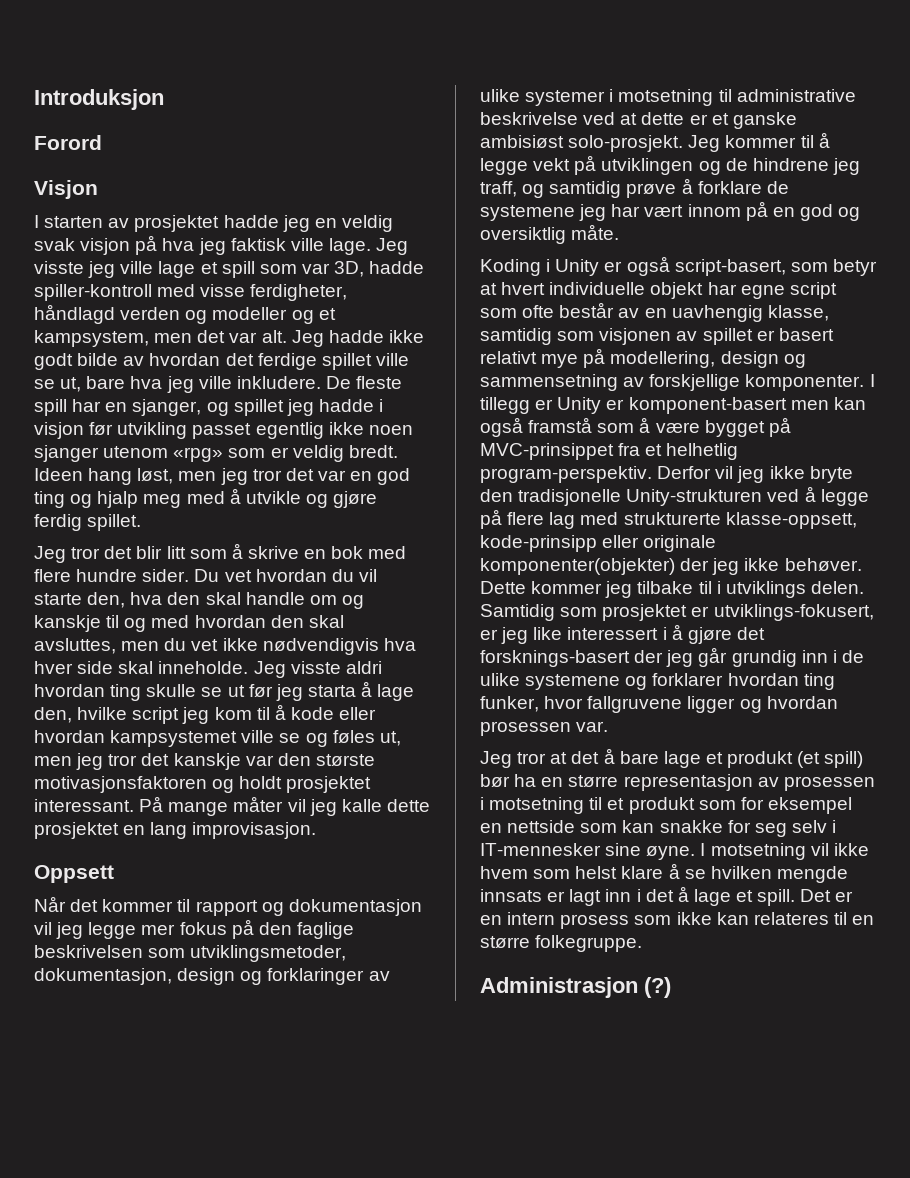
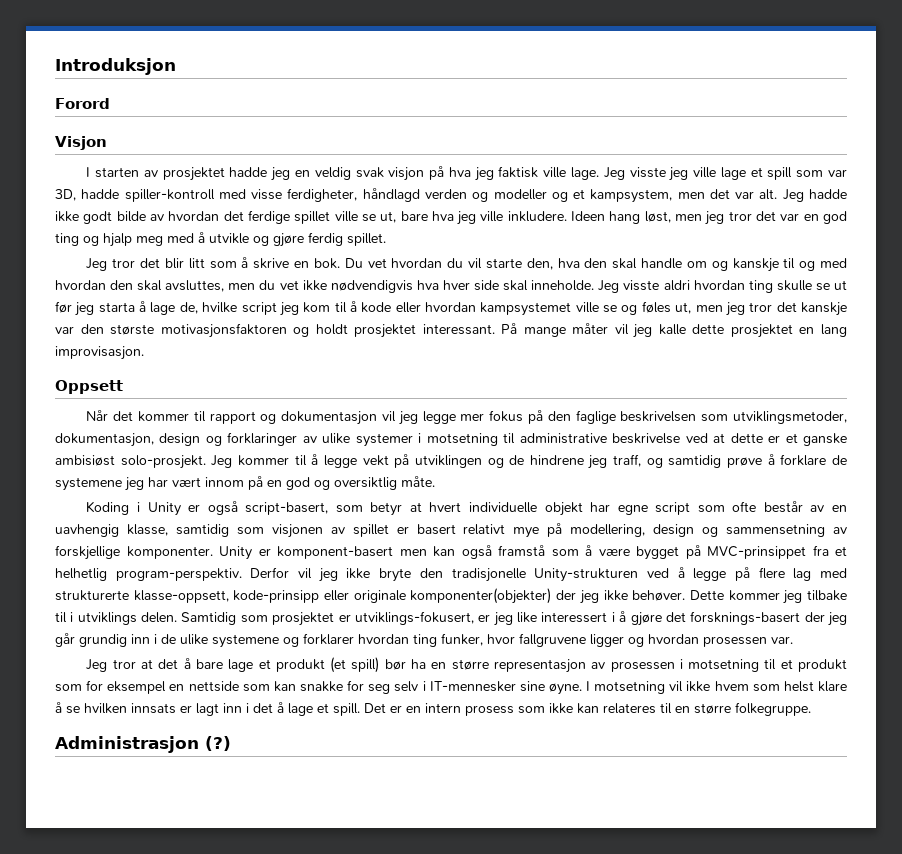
[325,376,403,389] [34,399,384,416] [34,422,413,439] [34,445,398,462] De fleste spill har en sjanger, og spillet jeg hadde i visjon før utvikling passet egentlig ikke noen sjanger utenom «rpg» som er veldig bredt. -> (567, 216) none
[331,546,407,559] [34,569,190,582] bok med flere hundre sider. -> [313,258,340,269] bok.
[34,707,72,723] den, -> [179,302,198,314] de,
[869,374,875,387] [480,397,554,414] I tillegg er -> (213, 552) none
[776,866,848,883] mengde -> (127, 708) none

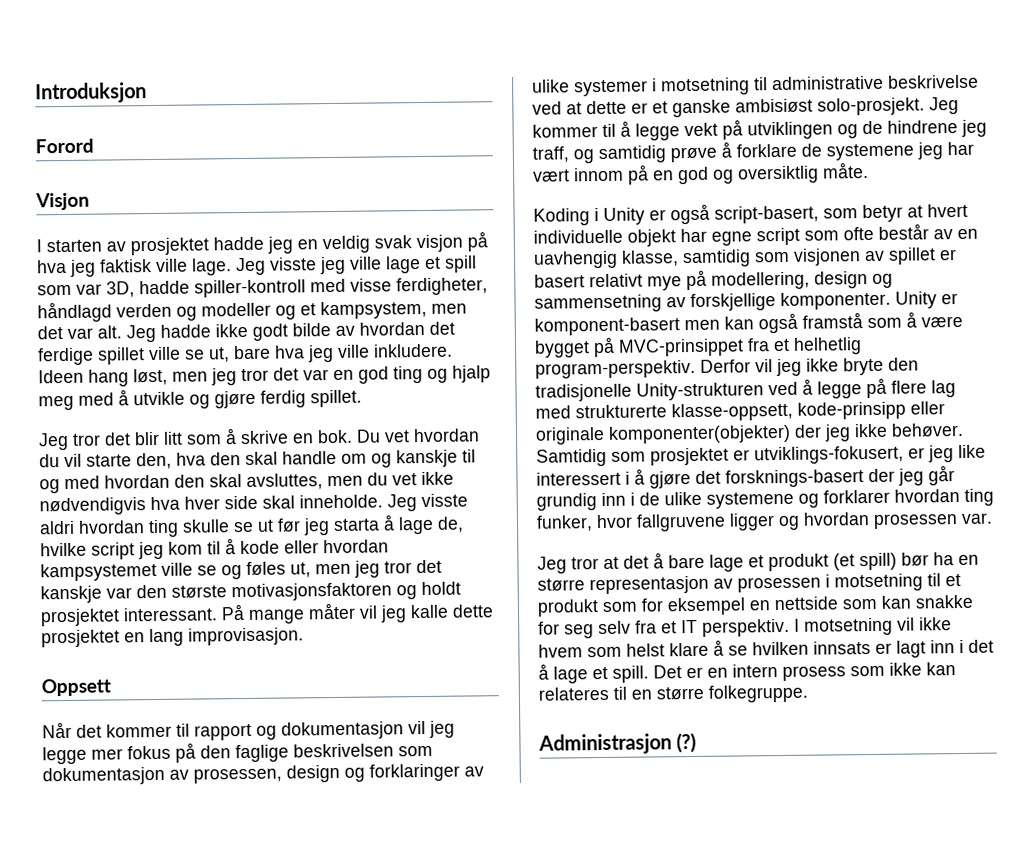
[733,411,848,424] [55,433,154,447] utviklingsmetoder, dokumentasjon, -> [42,766,282,786] dokumentasjon av prosessen,
[689,590,848,604] [55,612,178,625] Dette kommer jeg tilbake til i utviklings delen. -> (964, 429) none
[422,681,582,695] i IT-mennesker sine øyne. -> [635,618,790,637] fra et IT perspektiv.

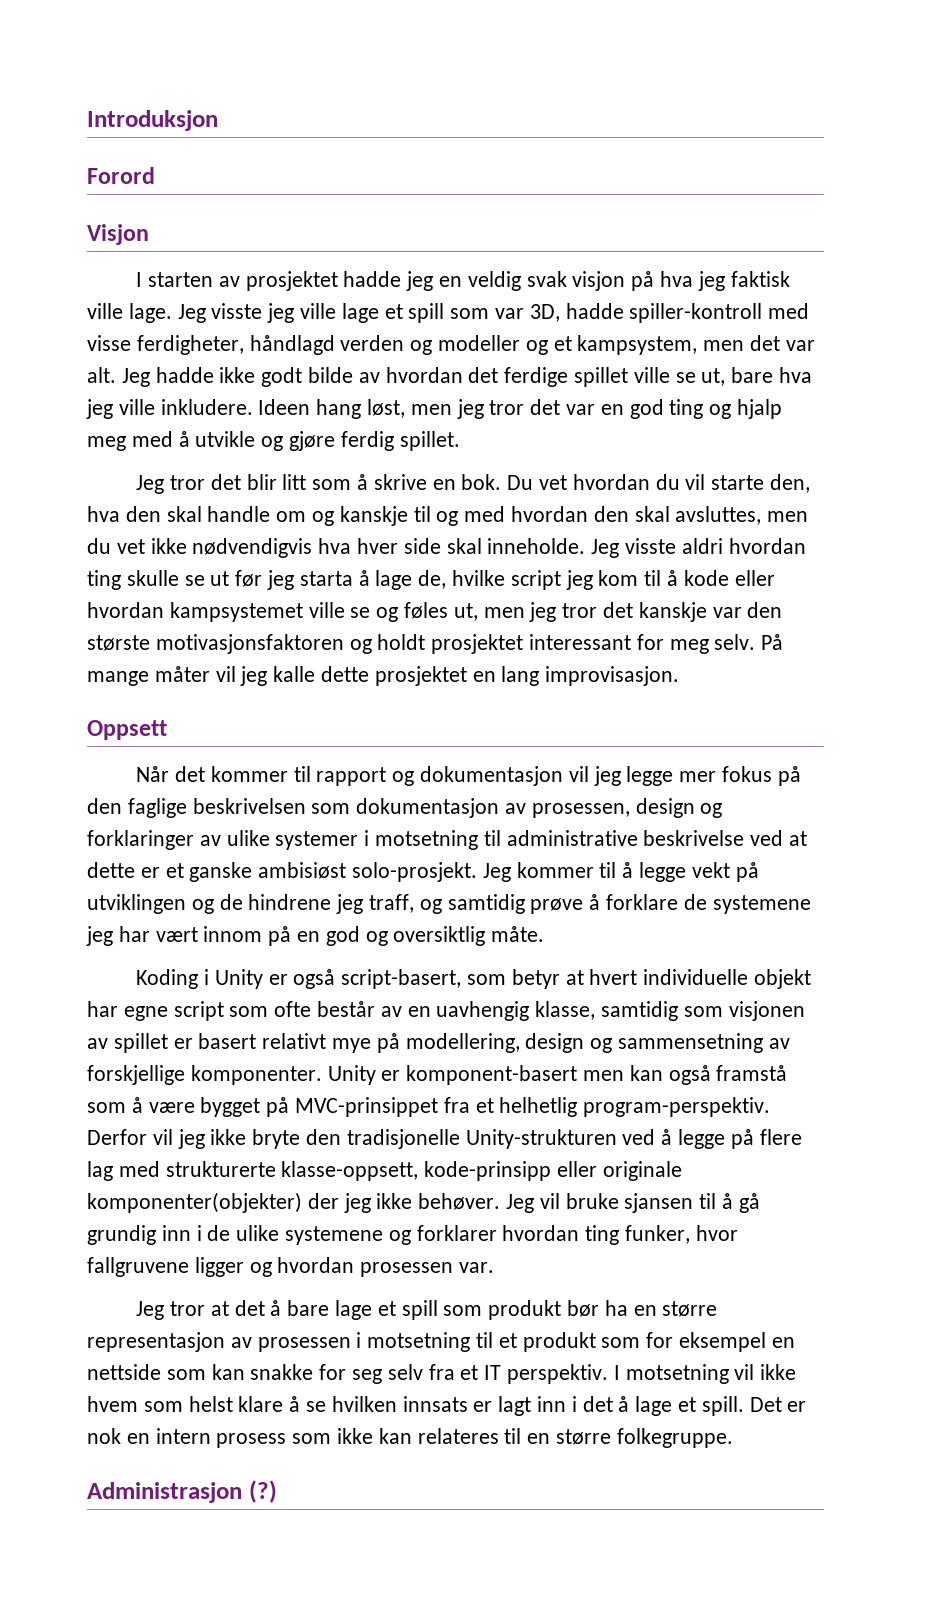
[123,607,218,622] interessant. -> [529,634,756,654] interessant for meg selv.
[536,444,986,467] [536,465,955,489] Samtidig som prosjektet er utviklings-fokusert, er jeg like interessert i å gjøre det forsknings-basert der jeg går -> [506,1193,760,1213] Jeg vil bruke sjansen til å gå
[768,552,897,572] produkt (et spill) -> [401,1300,562,1320] spill som produkt
(703, 672) none -> [87,1428,121,1444] nok

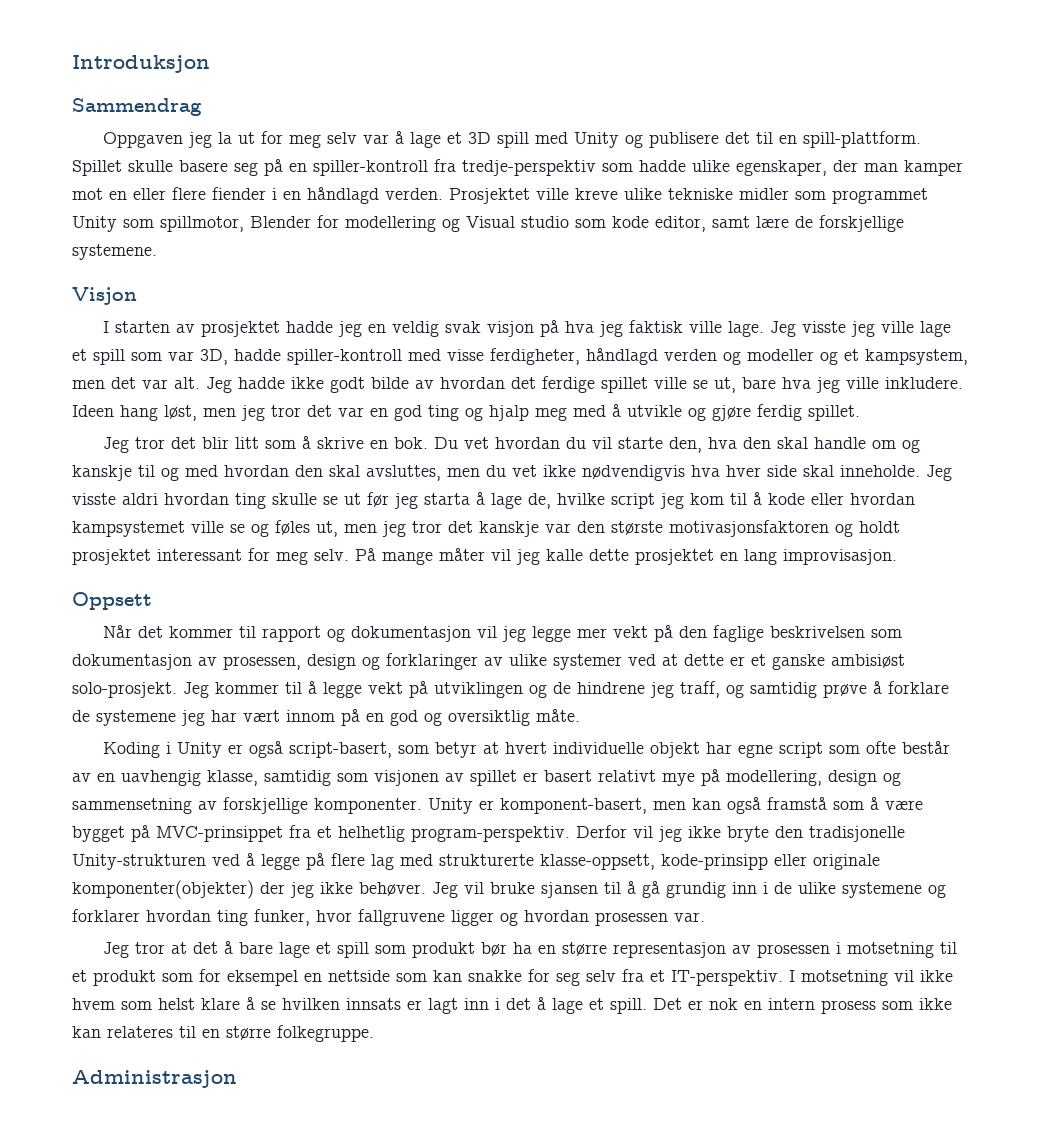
[87,167,155,184] Forord -> [72,98,202,116] [102,131,921,148] [72,159,963,176] [72,187,928,204] [72,215,904,232] [72,244,157,260] Sammendrag // Oppgaven jeg la ut for meg selv var å lage et 3D spill med Unity og publisere det til en spill-plattform. Spillet skulle basere seg på en spiller-kontroll fra tredje-perspektiv som hadde ulike egenskaper, der man kamper mot en eller flere fiender i en håndlagd verden. Prosjektet ville kreve ulike tekniske midler som programmet Unity som spillmotor, Blender for modellering og Visual studio som kode editor, samt lære de forskjellige systemene.
[721,766,772,782] fokus -> [612,626,648,638] vekt
[364,830,745,850] i motsetning til administrative beskrivelse -> (622, 662) none
[406,1065,578,1085] komponent-basert -> [500,798,647,814] komponent-basert,
[484,1364,609,1384] IT perspektiv. -> [671,970,783,986] IT-perspektiv.
[248,1480,277,1503] (?) -> (237, 1079) none

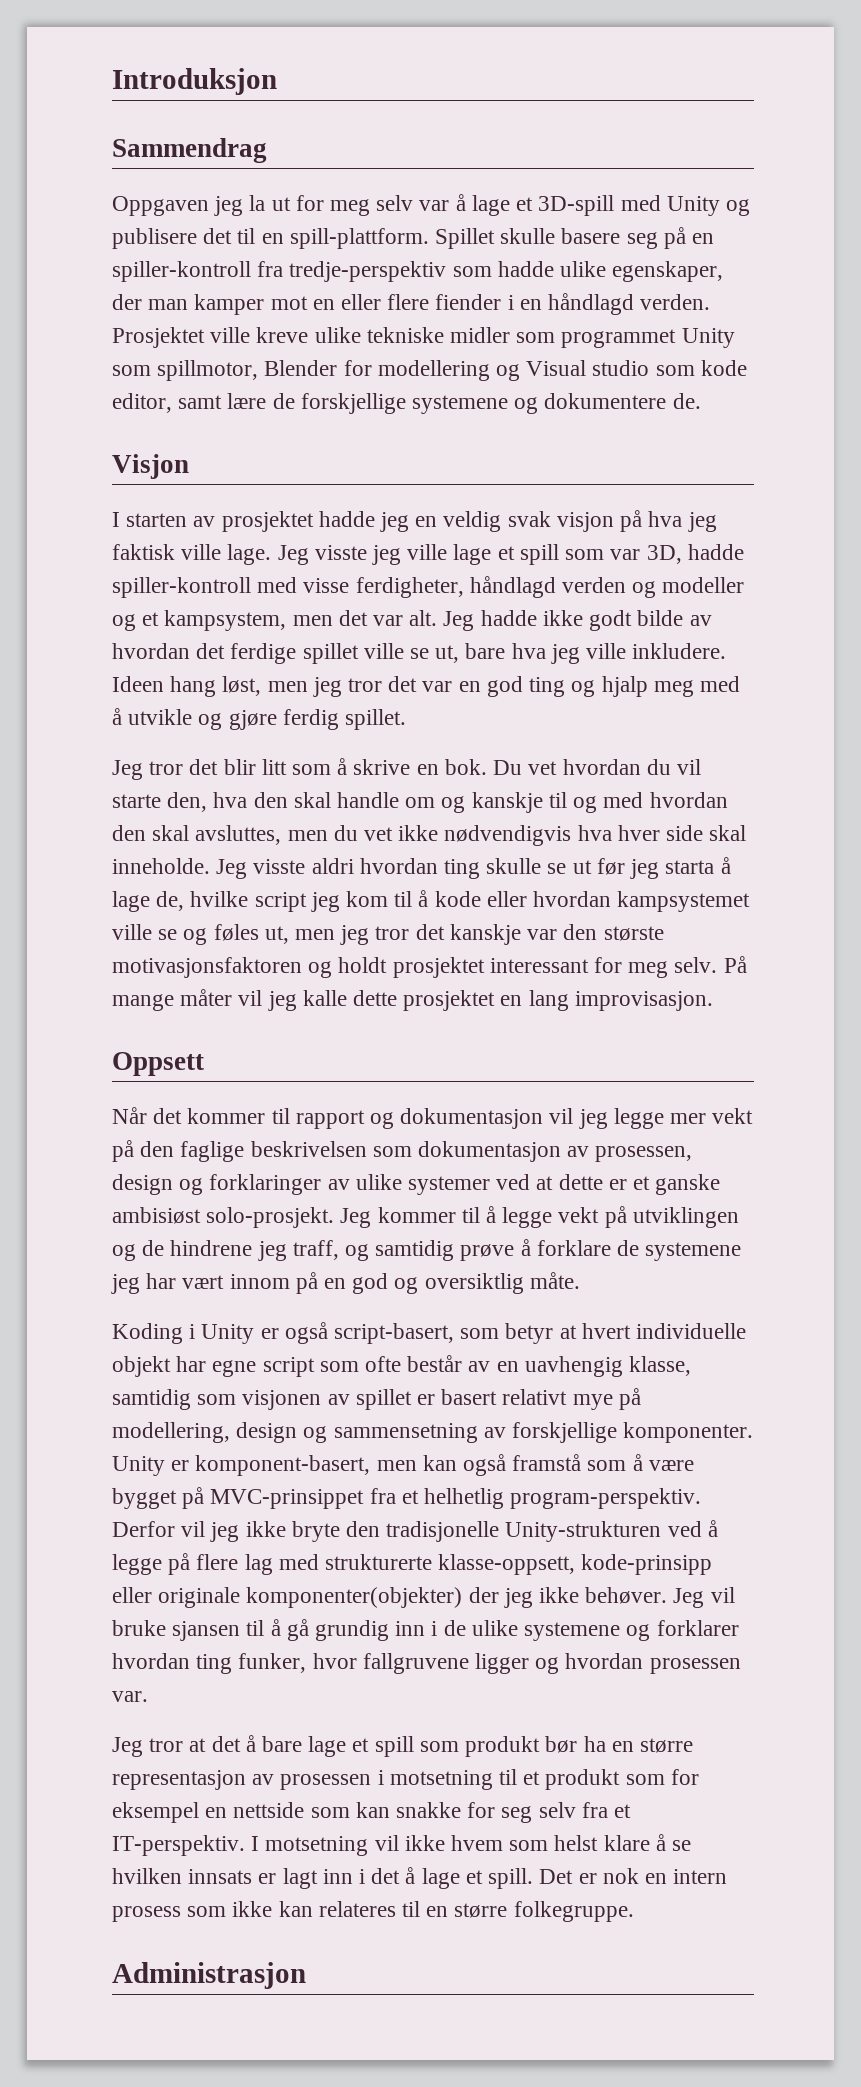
[467,132,529,148] 3D spill -> [538,195,615,216] 3D-spill
[72,244,157,260] systemene. -> [412,393,701,414] systemene og dokumentere de.

